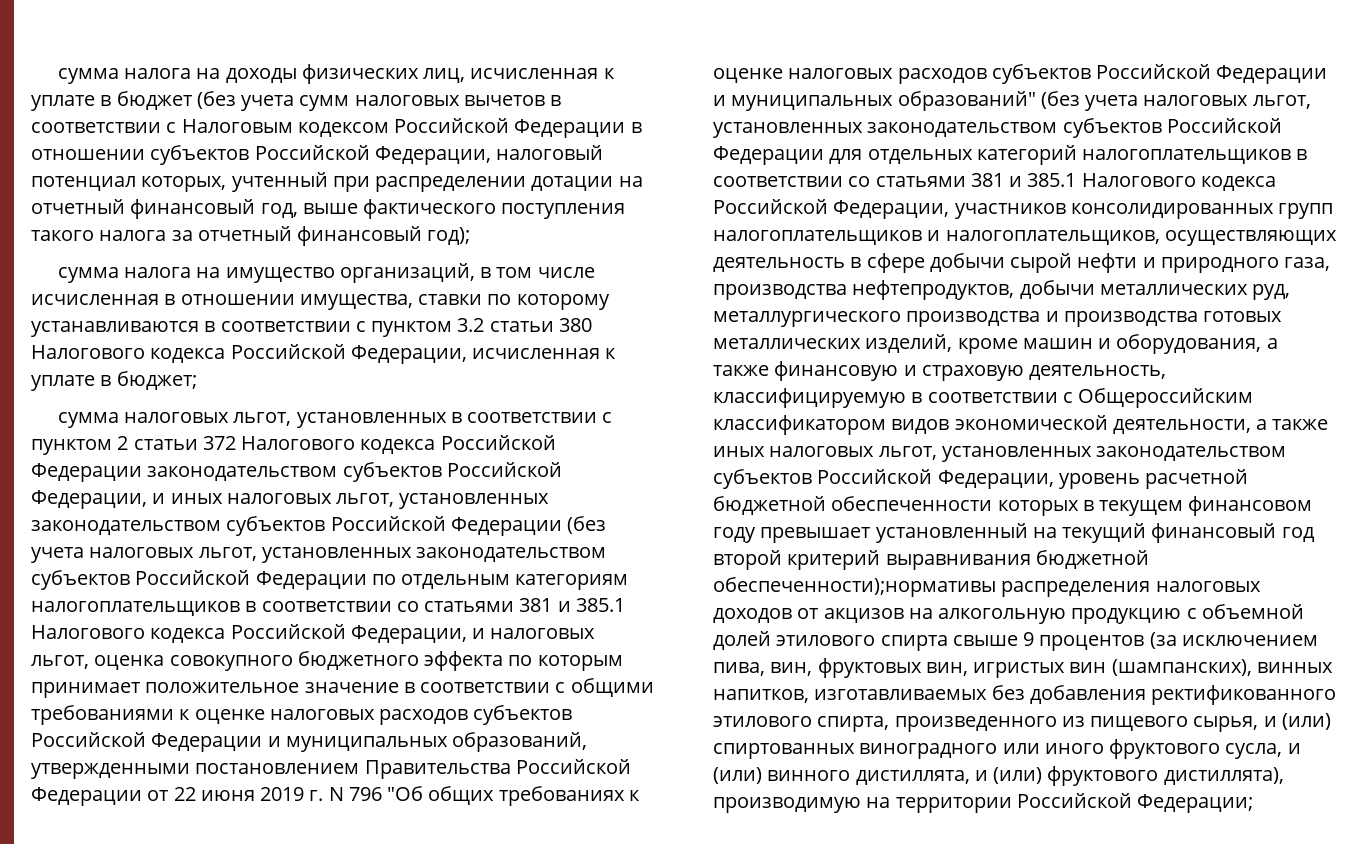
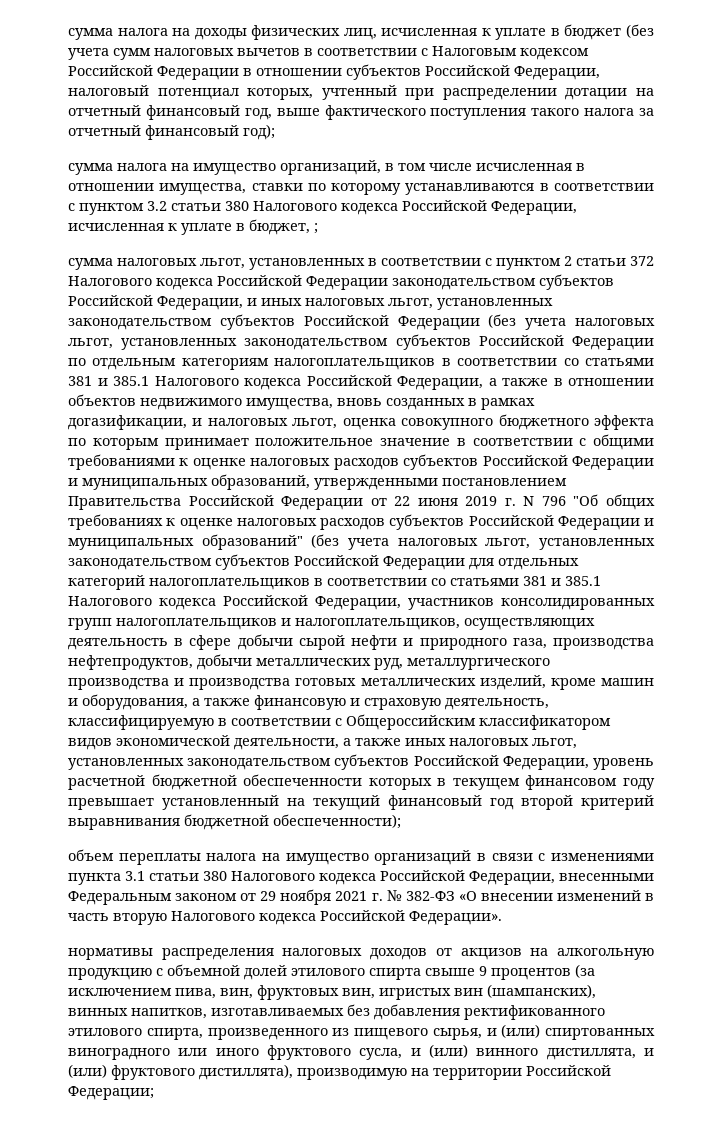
[116,371,197,390] бюджет; -> [249,219,318,235] бюджет, ;
(467, 634) none -> [488,378,654,386] [68,394,535,410] [68,415,187,430] а также в отношении объектов недвижимого имущества, вновь созданных в рамках догазификации,
[713,577,996,597] обеспеченности);нормативы -> [273,814,401,829] [68,849,654,865] [68,870,654,885] [68,889,654,905] [68,910,502,925] [68,948,153,960] обеспеченности); // объем переплаты налога на имущество организаций в связи с изменениями пункта 3.1 статьи 380 Налогового кодекса Российской Федерации, внесенными Федеральным законом от 29 ноября 2021 г. № 382-ФЗ «О внесении изменений в часть вторую Налогового кодекса Российской Федерации». // нормативы

